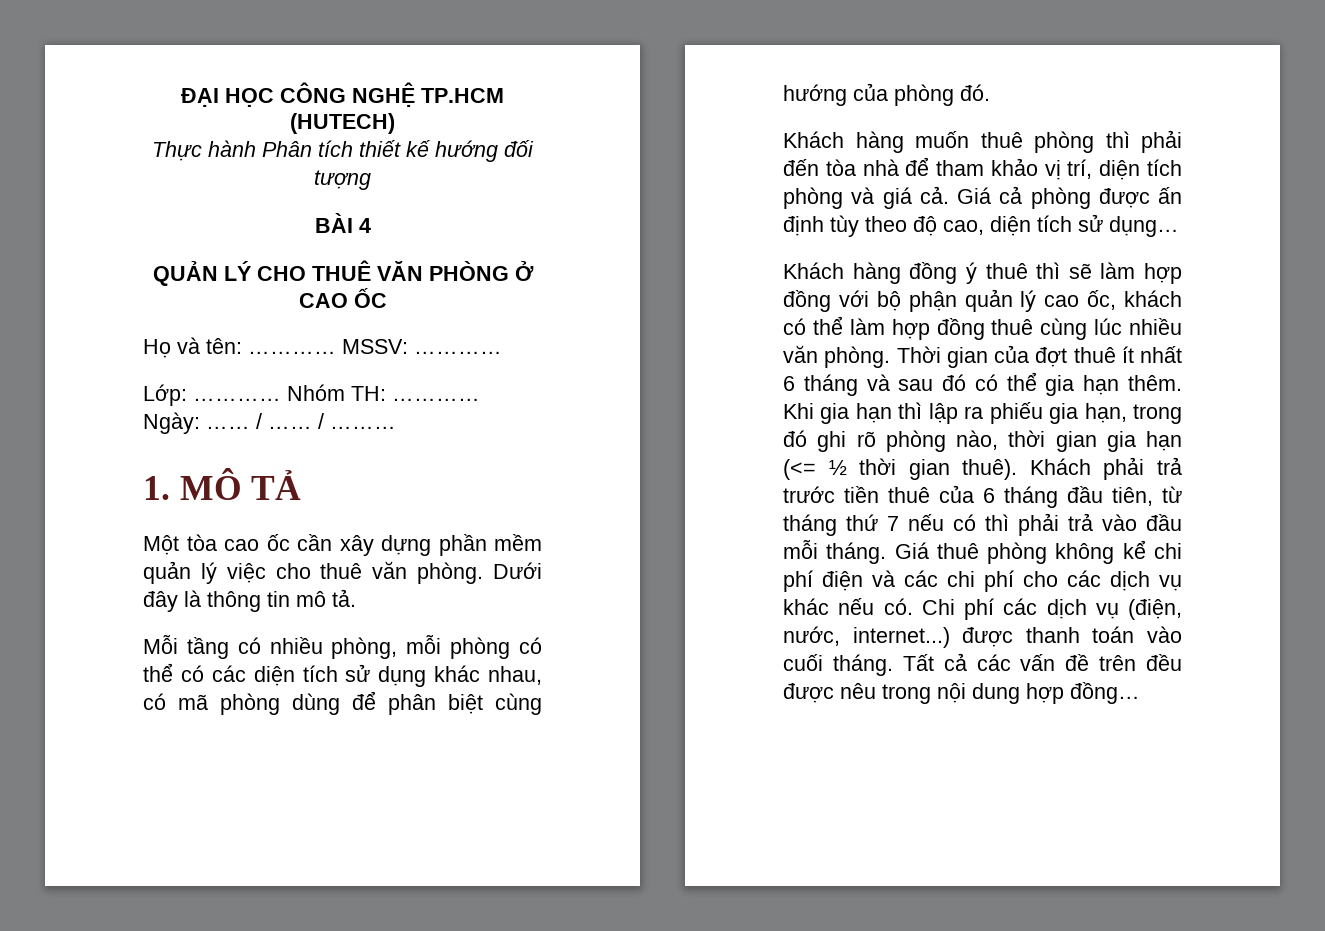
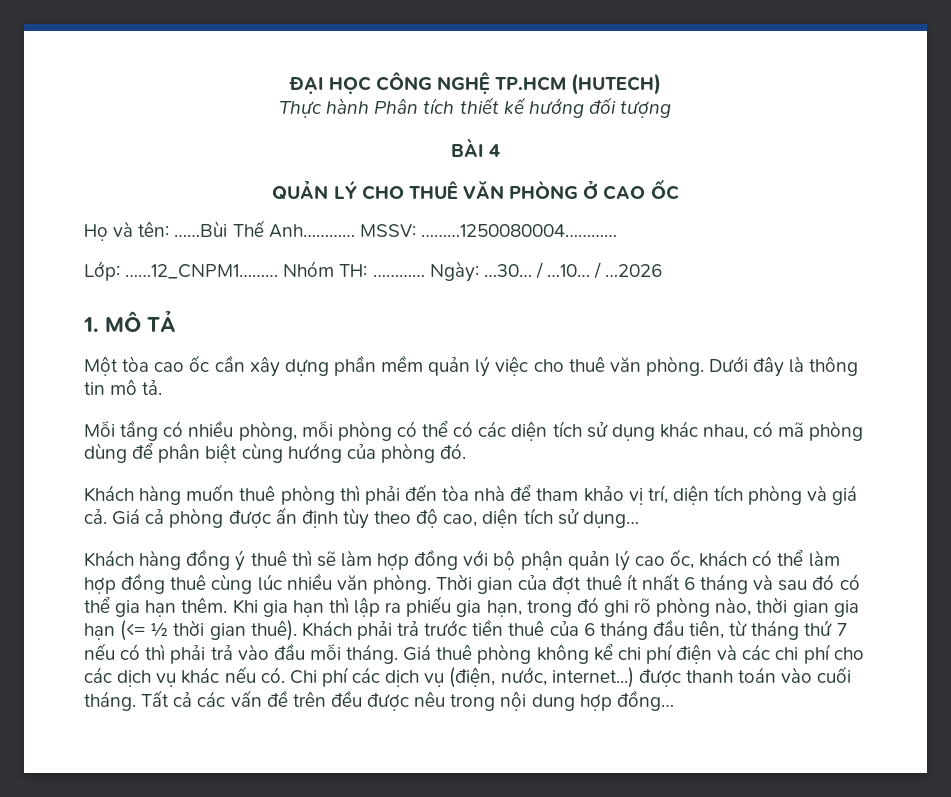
[248,339,502,354] ………… MSSV: ………… -> [174,220,617,238] ……Bùi Thế Anh………… MSSV: ………1250080004…………
[193,398,281,401] ………… -> [125,264,279,279] ……12_CNPM1………
[206,413,396,429] …… / …… / ……… -> [483,262,663,279] …30… / …10… / …2026

